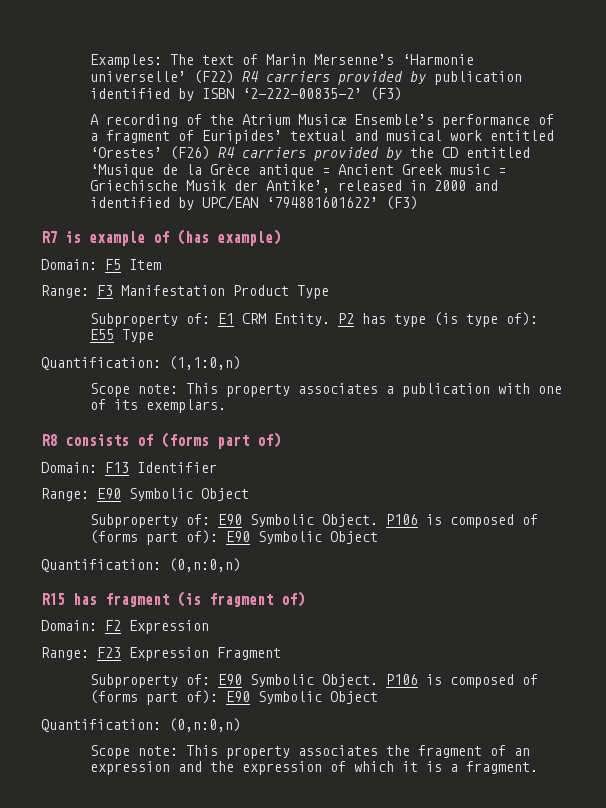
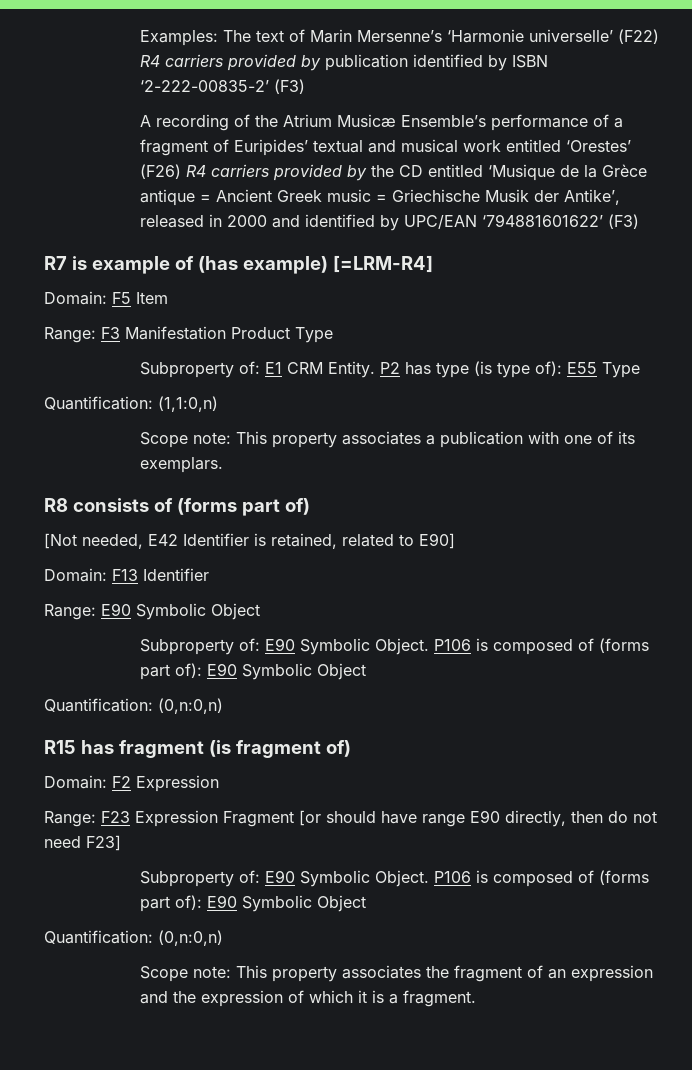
(281, 237) none -> [332,255,433,273] [=LRM-R4]
(281, 440) none -> [44,533,455,549] // [Not needed, E42 Identifier is retained, related to E90]
(281, 653) none -> [299,810,657,827] [44,835,121,851] [or should have range E90 directly, then do not need F23]

